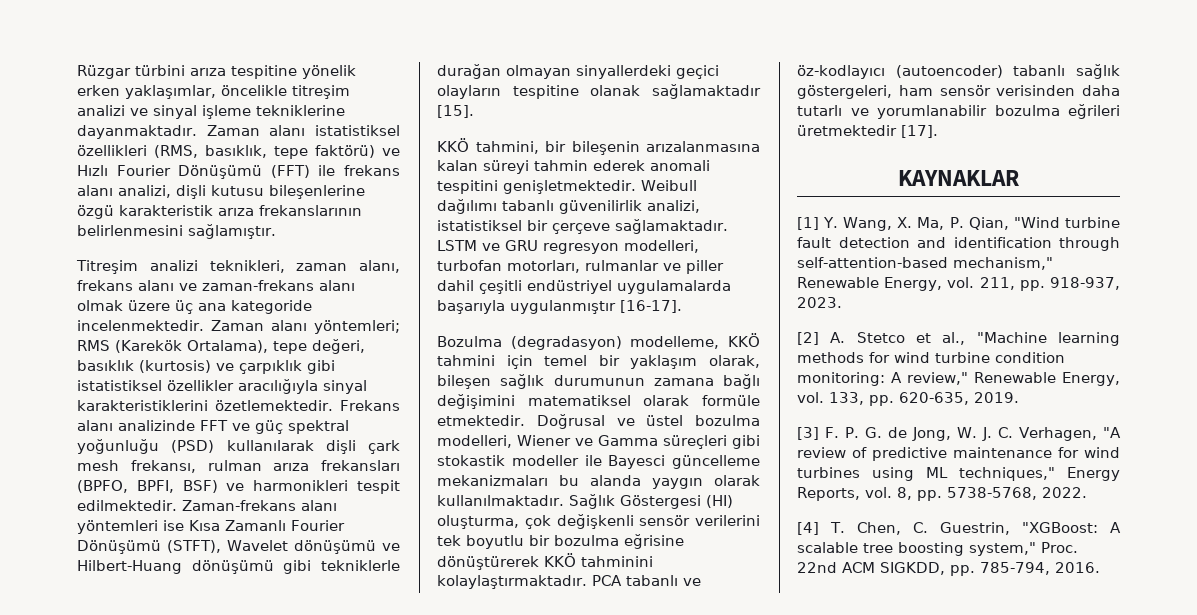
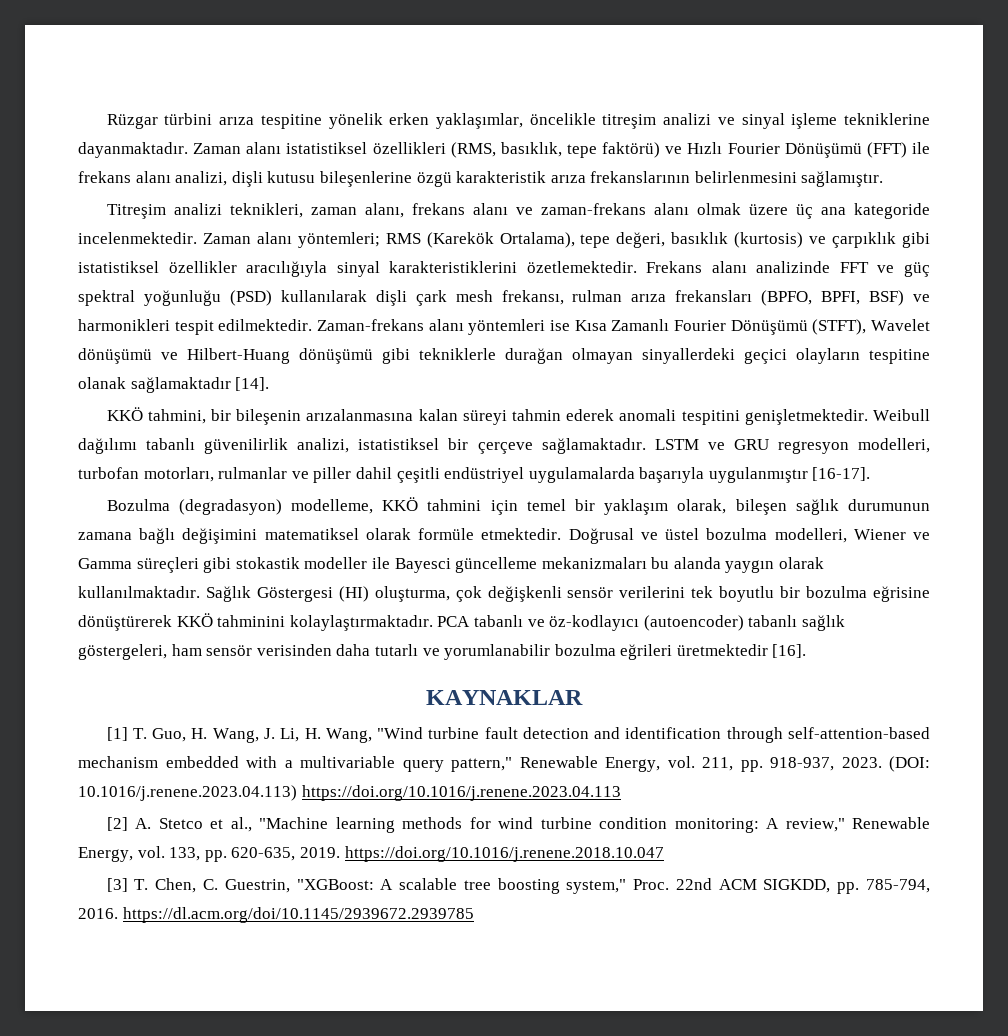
[437,105,474,118] [15]. -> [235,377,270,391] [14].
[901,125,938,138] [17]. -> [772,644,807,658] [16].
[823,217,1009,231] Y. Wang, X. Ma, P. Qian, -> [132,728,372,743] T. Guo, H. Wang, J. Li, H. Wang,
[953,257,1053,270] mechanism," -> [78,756,512,772] mechanism embedded with a multivariable query pattern,"
(842, 302) none -> [889,756,930,772] [78,785,621,801] (DOI: 10.1016/j.renene.2023.04.113) https://doi.org/10.1016/j.renene.2023.04.113
(1019, 397) none -> [344,846,664,862] https://doi.org/10.1016/j.renene.2018.10.047
[825,427,1121,441] [797,447,1120,461] [797,467,1120,481] [797,487,1087,501] [797,522,819,535] F. P. G. de Jong, W. J. C. Verhagen, "A review of predictive maintenance for wind turbines using ML techniques," Energy Reports, vol. 8, pp. 5738-5768, 2022. // [4] -> (128, 885) none
(1100, 567) none -> [122,907,474,923] https://dl.acm.org/doi/10.1145/2939672.2939785

